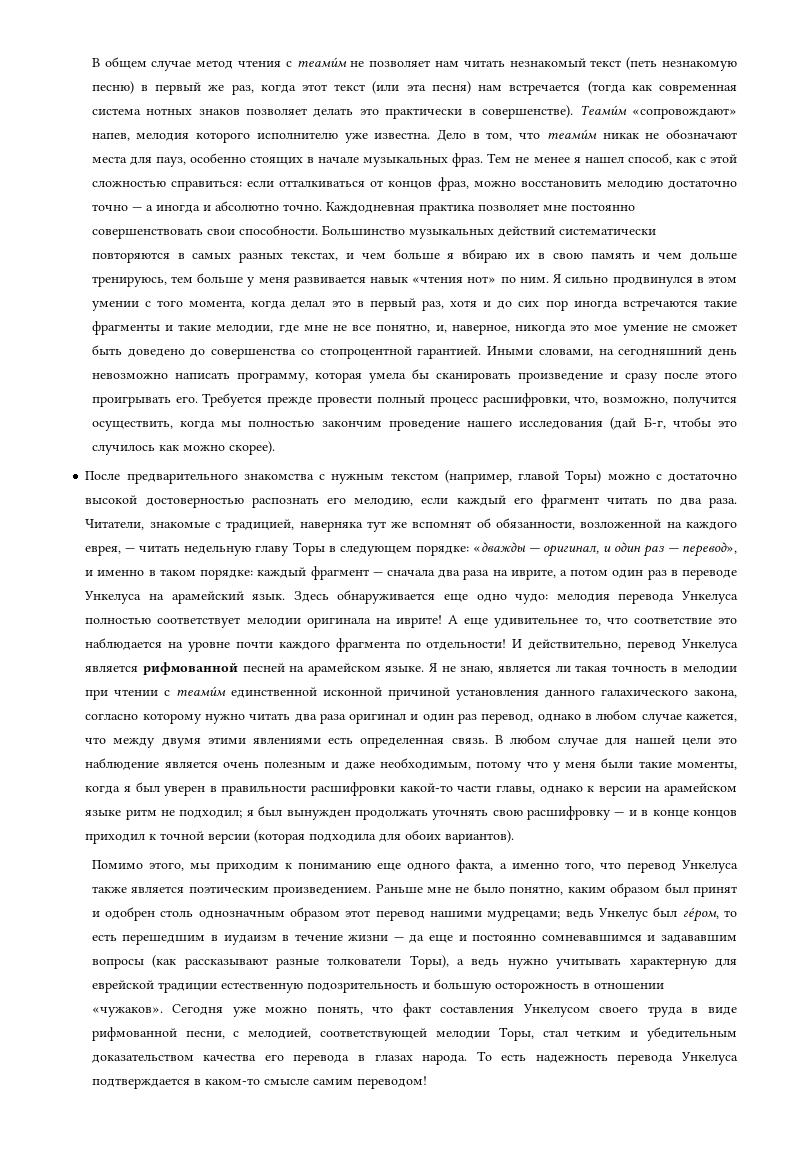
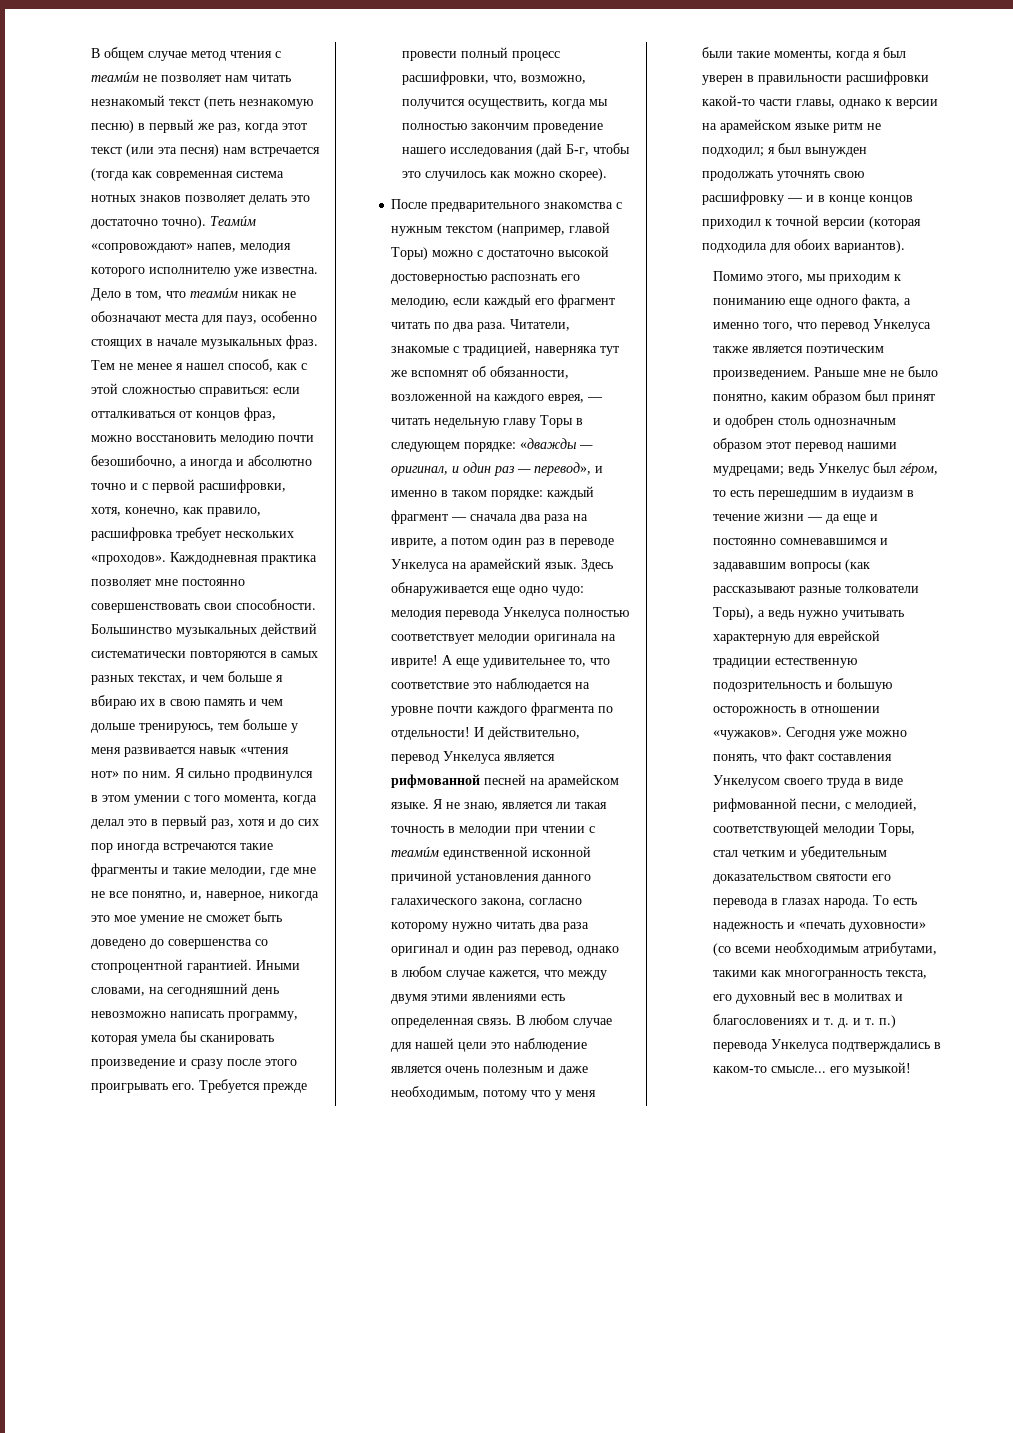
[385,105,574,119] практически в совершенстве). -> [90,216,206,229] достаточно точно).
[668,180,738,189] [91,204,142,211] достаточно точно — -> [277,435,314,442] [90,455,176,468] почти безошибочно,
[282,204,322,211] точно. -> [90,479,286,493] [90,507,261,517] [90,527,294,541] [90,555,166,565] точно и с первой расшифровки, хотя, конечно, как правило, расшифровка требует нескольких «проходов».
[203,1054,257,1061] качества -> [815,874,868,881] святости
[617,1052,739,1065] [91,1078,190,1089] перевода Ункелуса подтверждается -> [786,922,926,932] [712,942,937,956] [712,970,927,980] [712,990,903,1004] [712,1014,896,1028] [712,1039,930,1052] и «печать духовности» (со всеми необходимым атрибутами, такими как многогранность текста, его духовный вес в молитвах и благословениях и т. д. и т. п.) перевода Ункелуса подтверждались
[263,1076,427,1089] смысле самим переводом! -> [770,1062,911,1076] смысле... его музыкой!

